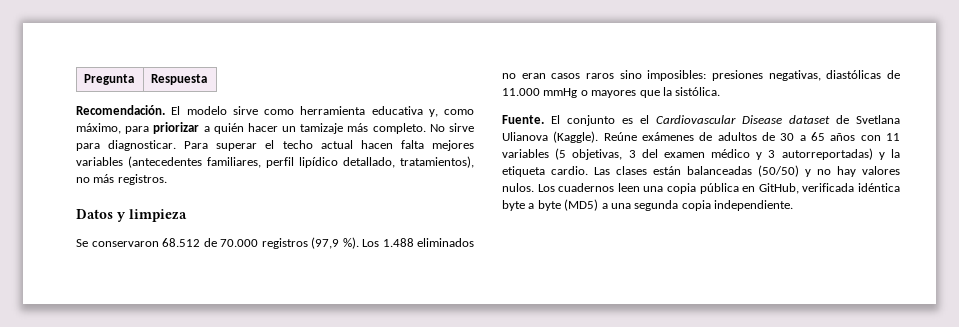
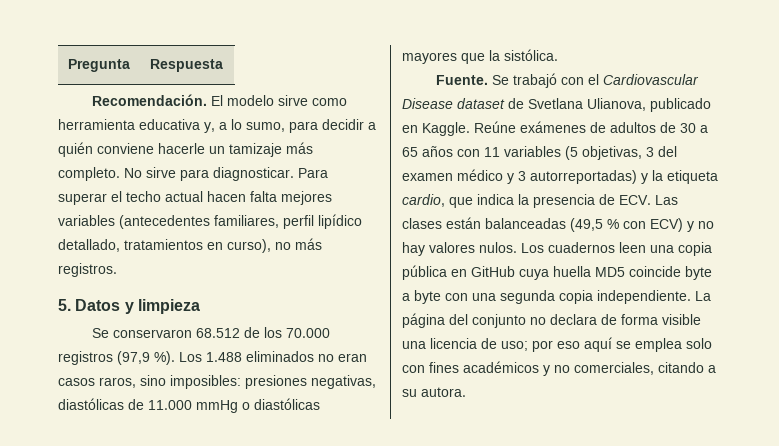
[444,109,474,115] [76,122,278,134] como máximo, para priorizar a quién hacer -> [219,119,376,133] [58,142,205,157] a lo sumo, para decidir a quién conviene hacerle
[400,156,474,168] tratamientos), -> [124,239,271,253] tratamientos en curso),
(167, 179) none -> [58,299,71,311] 5.
(217, 242) none -> [263,327,282,338] los
[586,73,614,79] raros -> [99,377,136,388] raros,
(588, 93) none -> [254,398,320,410] diastólicas
[551,115,633,126] El conjunto es -> [491,73,584,88] Se trabajó con
[502,131,599,143] Ulianova (Kaggle). -> [587,98,711,112] [402,122,470,136] Ulianova, publicado en Kaggle.
[551,165,799,177] cardio. Las clases están balanceadas (50/50) -> [402,194,678,208] [402,217,683,232] cardio, que indica la presencia de ECV. Las clases están balanceadas (49,5 % con ECV)
[758,183,900,194] GitHub, verificada idéntica -> [471,266,681,280] GitHub cuya huella MD5 coincide
[564,199,608,211] (MD5) a -> [445,293,468,301] con
(793, 205) none -> [695,291,711,301] [402,313,701,328] [402,337,712,352] [402,361,716,376] [402,387,466,397] La página del conjunto no declara de forma visible una licencia de uso; por eso aquí se emplea solo con fines académicos y no comerciales, citando a su autora.

